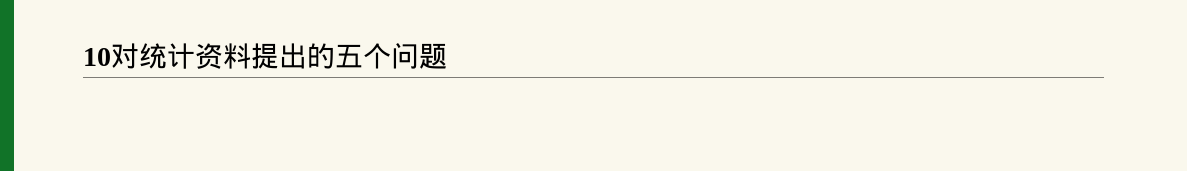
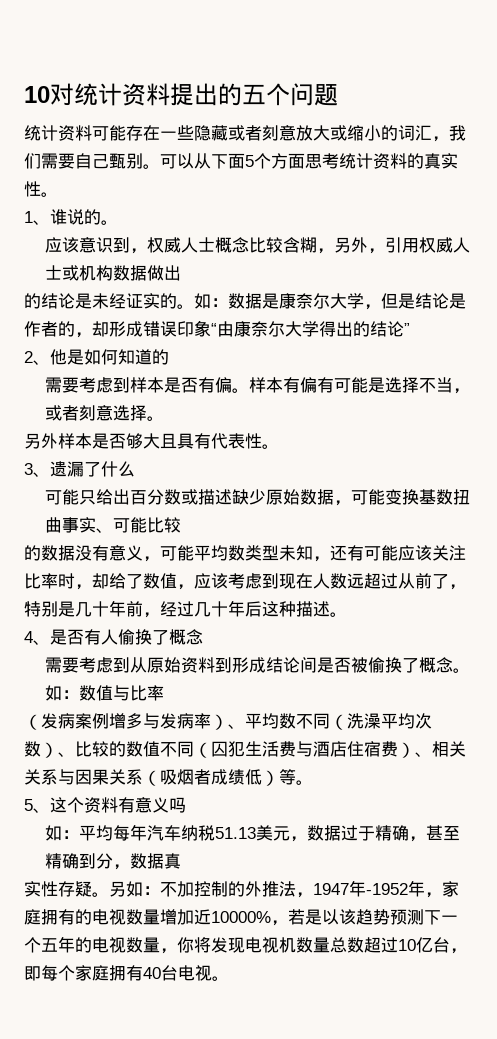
(447, 56) none -> [24,125,466,142] [24,153,458,169] [24,181,58,197] [24,209,118,225] [45,237,471,254] [45,265,182,281] [24,293,466,310] [24,320,410,338] [24,349,169,365] [45,377,471,394] [45,405,165,421] [24,433,279,449] [24,461,135,477] [45,489,471,506] [45,517,182,533] [24,545,466,562] [24,573,466,590] [24,600,347,618] [24,629,203,645] [45,657,471,673] [45,685,165,701] [24,713,432,730] [24,741,466,758] [24,769,313,786] [24,797,186,813] [45,824,461,842] [45,853,182,870] [24,880,459,898] [24,909,458,926] [24,936,467,954] [24,965,229,981] // 统计资料可能存在一些隐藏或者刻意放大或缩小的词汇，我们需要自己甄别。可以从下面5个方面思考统计资料的真实性。 // 1、谁说的。 // 应该意识到，权威人士概念比较含糊，另外，引用权威人士或机构数据做出 // 的结论是未经证实的。如：数据是康奈尔大学，但是结论是作者的，却形成错误印象“由康奈尔大学得出的结论” // 2、他是如何知道的 // 需要考虑到样本是否有偏。样本有偏有可能是选择不当，或者刻意选择。 // 另外样本是否够大且具有代表性。 // 3、遗漏了什么 // 可能只给出百分数或描述缺少原始数据，可能变换基数扭曲事实、可能比较 // 的数据没有意义，可能平均数类型未知，还有可能应该关注比率时，却给了数值，应该考虑到现在人数远超过从前了，特别是几十年前，经过几十年后这种描述。 // 4、是否有人偷换了概念 // 需要考虑到从原始资料到形成结论间是否被偷换了概念。如：数值与比率 // （发病案例增多与发病率）、平均数不同（洗澡平均次数）、比较的数值不同（囚犯生活费与酒店住宿费）、相关关系与因果关系（吸烟者成绩低）等。 // 5、这个资料有意义吗 // 如：平均每年汽车纳税51.13美元，数据过于精确，甚至精确到分，数据真 // 实性存疑。另如：不加控制的外推法，1947年-1952年，家庭拥有的电视数量增加近10000%，若是以该趋势预测下一个五年的电视数量，你将发现电视机数量总数超过10亿台，即每个家庭拥有40台电视。

